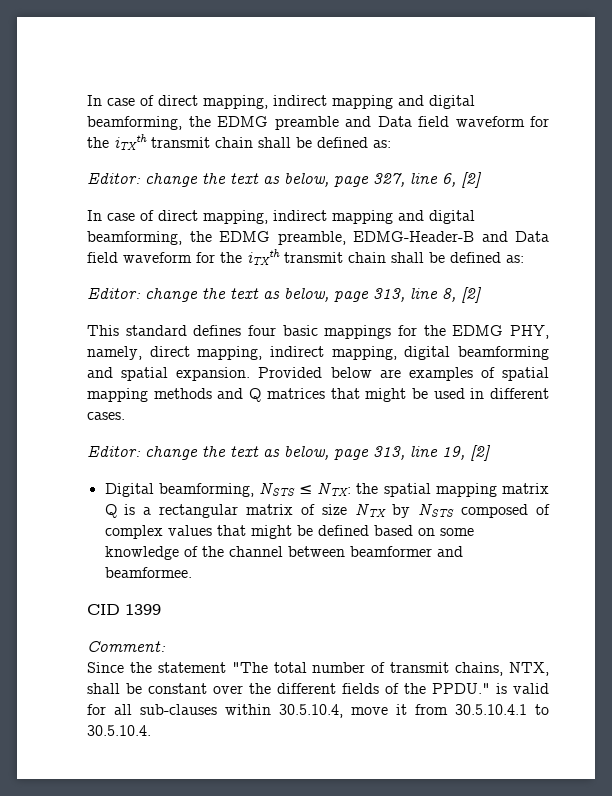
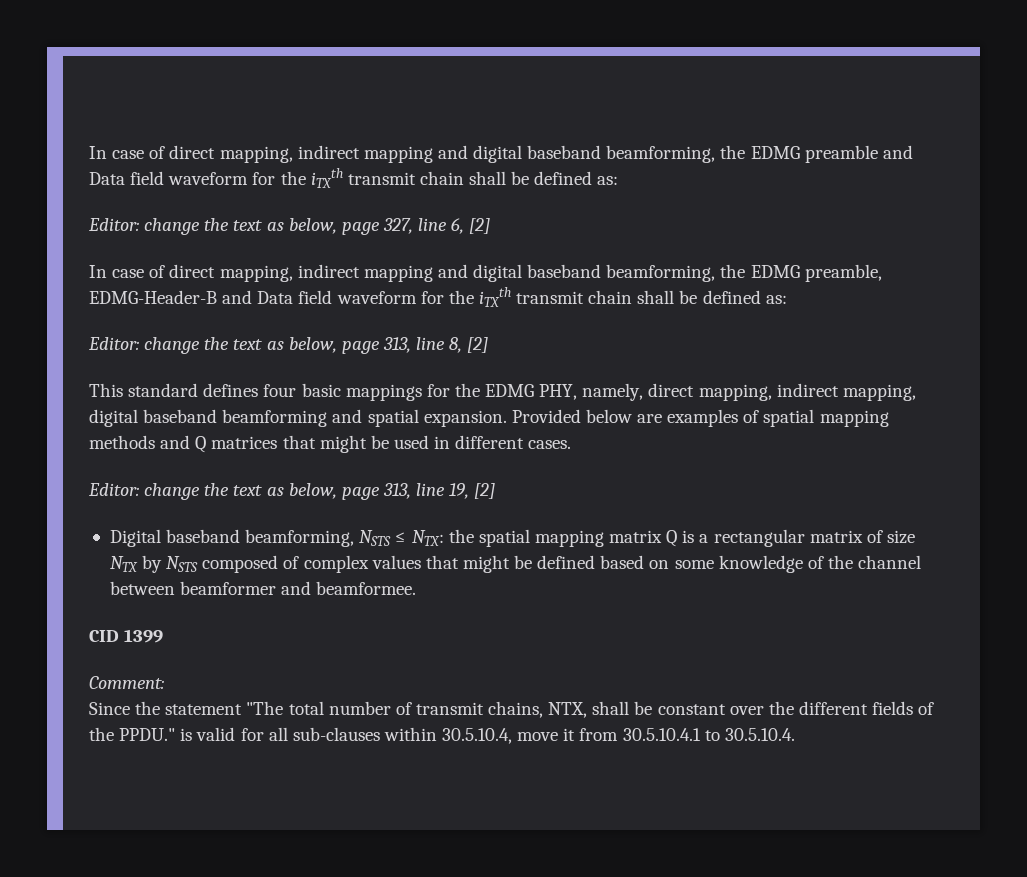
[87,95,475,109] In case of direct mapping, indirect mapping and digital -> [89,145,602,163] In case of direct mapping, indirect mapping and digital baseband
(475, 217) none -> [527,264,602,278] baseband
(451, 353) none -> [143,409,218,423] baseband
(154, 490) none -> [166,529,241,543] baseband

